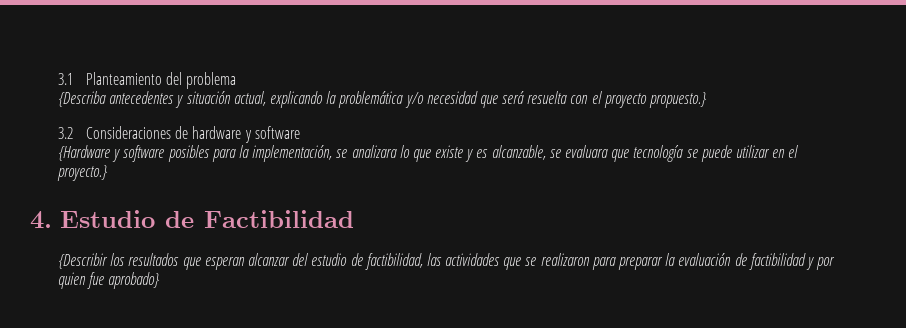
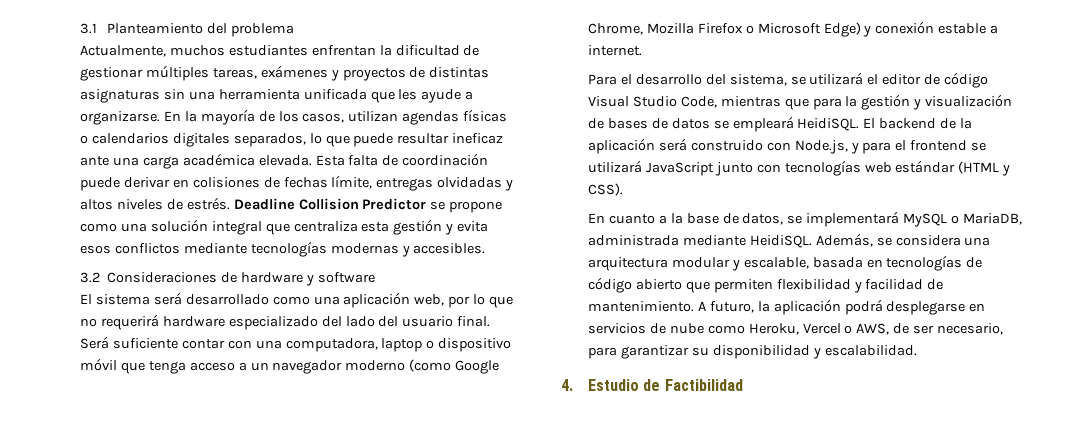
[58,91,707,108] {Describa antecedentes y situación actual, explicando la problemática y/o necesidad que será resuelta con el proyecto propuesto.} -> [79,45,480,57] [79,65,490,81] [79,89,474,103] [79,109,508,125] [79,133,504,147] [79,153,489,169] [79,175,514,191] [79,197,503,213] [79,219,489,235] [79,241,486,257] Actualmente, muchos estudiantes enfrentan la dificultad de gestionar múltiples tareas, exámenes y proyectos de distintas asignaturas sin una herramienta unificada que les ayude a organizarse. En la mayoría de los casos, utilizan agendas físicas o calendarios digitales separados, lo que puede resultar ineficaz ante una carga académica elevada. Esta falta de coordinación puede derivar en colisiones de fechas límite, entregas olvidadas y altos niveles de estrés. Deadline Collision Predictor se propone como una solución integral que centraliza esta gestión y evita esos conflictos mediante tecnologías modernas y accesibles.
[58,145,799,162] [57,165,109,181] [30,210,354,229] [58,253,836,270] [58,272,161,289] {Hardware y software posibles para la implementación, se analizara lo que existe y es alcanzable, se evaluara que tecnología se puede utilizar en el proyecto.} // 4. Estudio de Factibilidad // {Describir los resultados que esperan alcanzar del estudio de factibilidad, las actividades que se realizaron para preparar la evaluación de factibilidad y por quien fue aprobado} -> [79,292,514,308] [79,314,491,330] [79,336,512,352] [79,358,500,374] [587,21,999,37] [587,45,642,56] [587,72,989,88] [587,94,1013,110] [587,116,973,132] [587,138,987,154] [587,160,1011,176] [587,183,623,196] [587,211,1023,227] [587,233,991,248] [587,255,983,271] [587,277,944,293] [587,299,986,315] [587,323,1004,335] [587,345,917,359] [561,379,743,391] El sistema será desarrollado como una aplicación web, por lo que no requerirá hardware especializado del lado del usuario final. Será suficiente contar con una computadora, laptop o dispositivo móvil que tenga acceso a un navegador moderno (como Google Chrome, Mozilla Firefox o Microsoft Edge) y conexión estable a internet. // Para el desarrollo del sistema, se utilizará el editor de código Visual Studio Code, mientras que para la gestión y visualización de bases de datos se empleará HeidiSQL. El backend de la aplicación será construido con Node.js, y para el frontend se utilizará JavaScript junto con tecnologías web estándar (HTML y CSS). // En cuanto a la base de datos, se implementará MySQL o MariaDB, administrada mediante HeidiSQL. Además, se considera una arquitectura modular y escalable, basada en tecnologías de código abierto que permiten flexibilidad y facilidad de mantenimiento. A futuro, la aplicación podrá desplegarse en servicios de nube como Heroku, Vercel o AWS, de ser necesario, para garantizar su disponibilidad y escalabilidad. // 4. Estudio de Factibilidad

